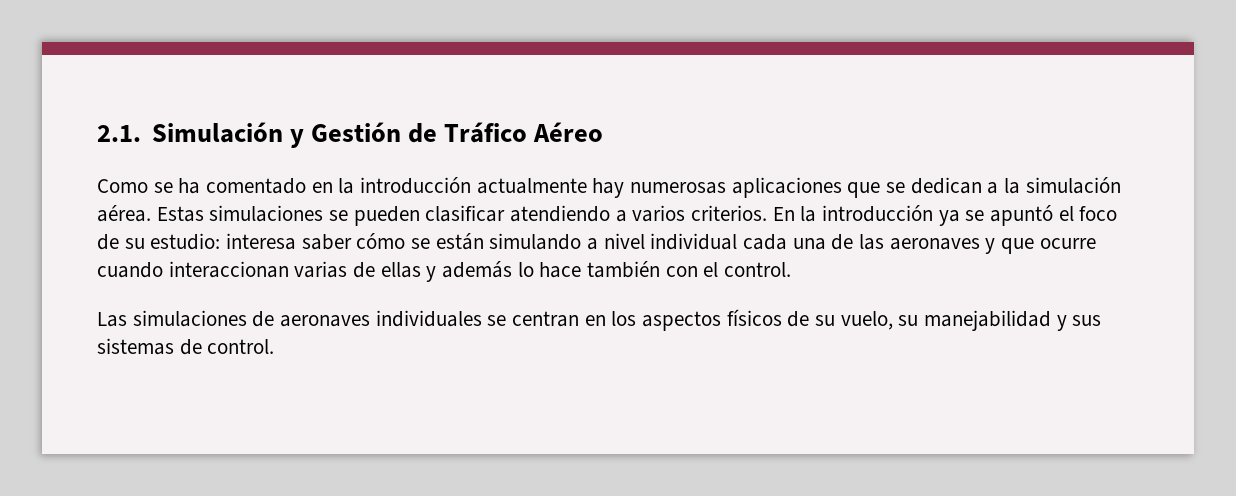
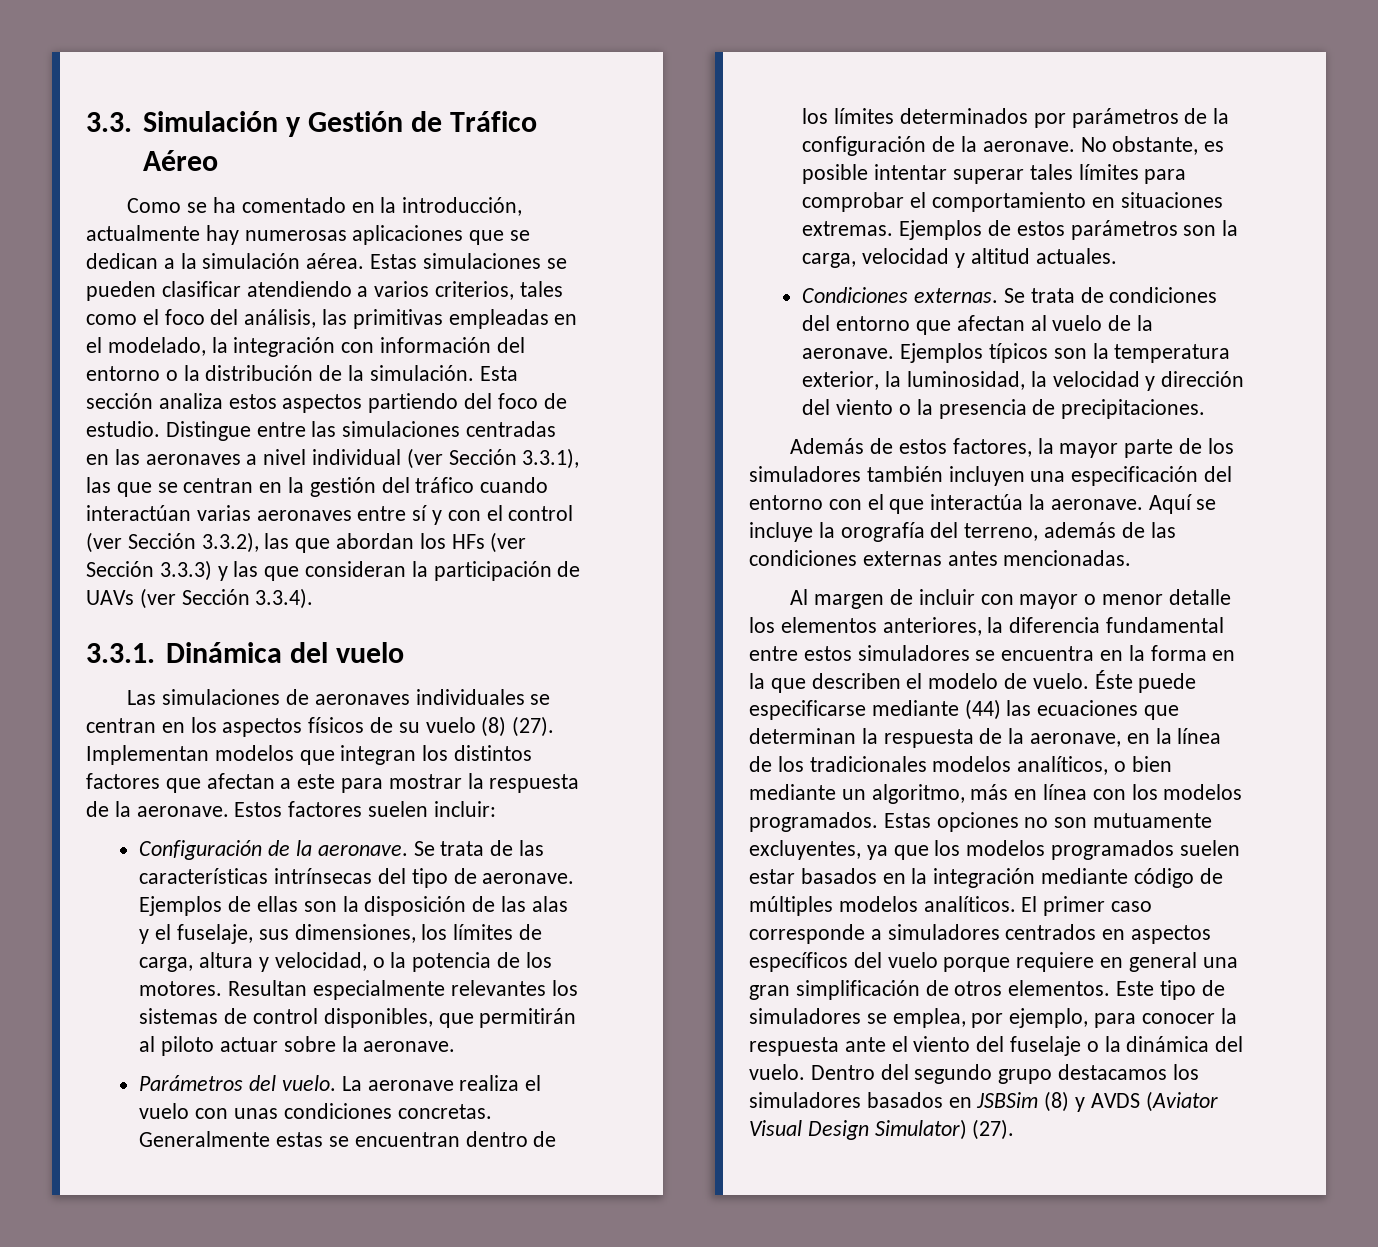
[97,125,141,142] 2.1. -> [86,112,132,132] 3.3.
[360,177,472,194] introducción -> [402,197,523,216] introducción,
[691,205,1118,226] [97,233,1096,254] [97,261,792,282] criterios. En la introducción ya se apuntó el foco de su estudio: interesa saber cómo se están simulando a nivel individual cada una de las aeronaves y que ocurre cuando interaccionan varias de ellas y además lo hace también con el control. -> [435,281,563,300] [86,309,578,329] [86,337,525,357] [86,365,518,381] [86,393,567,413] [86,421,557,441] [86,448,580,469] [86,477,549,497] [86,505,574,525] [86,532,527,553] [86,560,581,581] [86,588,314,609] [86,642,404,663] criterios, tales como el foco del análisis, las primitivas empleadas en el modelado, la integración con información del entorno o la distribución de la simulación. Esta sección analiza estos aspectos partiendo del foco de estudio. Distingue entre las simulaciones centradas en las aeronaves a nivel individual (ver Sección 3.3.1), las que se centran en la gestión del tráfico cuando interactúan varias aeronaves entre sí y con el control (ver Sección 3.3.2), las que abordan los HFs (ver Sección 3.3.3) y las que consideran la participación de UAVs (ver Sección 3.3.4). // 3.3.1. Dinámica del vuelo
[840,310,1102,331] [97,338,275,355] vuelo, su manejabilidad y sus sistemas de control. -> [425,716,555,737] [86,745,533,765] [86,773,580,793] [86,801,496,817] [139,840,545,860] [139,868,575,888] [139,896,568,916] [139,924,543,944] [139,952,552,972] [139,980,578,1000] [139,1008,577,1028] [139,1036,456,1056] [139,1075,542,1091] [139,1103,492,1119] [139,1131,557,1147] [802,108,1230,128] [802,136,1225,156] [802,164,1187,184] [802,192,1223,212] [802,220,1239,240] [802,248,1117,268] [802,287,1218,303] [802,315,1154,335] [802,343,1231,363] [802,371,1245,391] [802,399,1206,419] [790,438,1234,458] [749,466,1233,486] [749,494,1217,514] [749,522,1176,542] [749,550,1132,566] [790,589,1231,609] [749,617,1225,636] [749,645,1236,661] [749,670,1197,693] [749,699,1180,720] [749,728,1222,748] [749,756,1172,775] [749,784,1243,804] [749,812,1213,832] [749,840,1240,860] [749,868,1223,888] [749,896,1153,916] [749,924,1212,944] [749,952,1238,972] [749,980,1225,1000] [749,1008,1237,1028] [749,1036,1244,1056] [749,1064,1199,1084] [749,1091,1218,1112] [749,1119,1015,1140] vuelo (8) (27). Implementan modelos que integran los distintos factores que afectan a este para mostrar la respuesta de la aeronave. Estos factores suelen incluir: // Configuración de la aeronave. Se trata de las características intrínsecas del tipo de aeronave. Ejemplos de ellas son la disposición de las alas y el fuselaje, sus dimensiones, los límites de carga, altura y velocidad, o la potencia de los motores. Resultan especialmente relevantes los sistemas de control disponibles, que permitirán al piloto actuar sobre la aeronave. // Parámetros del vuelo. La aeronave realiza el vuelo con unas condiciones concretas. Generalmente estas se encuentran dentro de los límites determinados por parámetros de la configuración de la aeronave. No obstante, es posible intentar superar tales límites para comprobar el comportamiento en situaciones extremas. Ejemplos de estos parámetros son la carga, velocidad y altitud actuales. // Condiciones externas. Se trata de condiciones del entorno que afectan al vuelo de la aeronave. Ejemplos típicos son la temperatura exterior, la luminosidad, la velocidad y dirección del viento o la presencia de precipitaciones. // Además de estos factores, la mayor parte de los simuladores también incluyen una especificación del entorno con el que interactúa la aeronave. Aquí se incluye la orografía del terreno, además de las condiciones externas antes mencionadas. // Al margen de incluir con mayor o menor detalle los elementos anteriores, la diferencia fundamental entre estos simuladores se encuentra en la forma en la que describen el modelo de vuelo. Éste puede especificarse mediante (44) las ecuaciones que determinan la respuesta de la aeronave, en la línea de los tradicionales modelos analíticos, o bien mediante un algoritmo, más en línea con los modelos programados. Estas opciones no son mutuamente excluyentes, ya que los modelos programados suelen estar basados en la integración mediante código de múltiples modelos analíticos. El primer caso corresponde a simuladores centrados en aspectos específicos del vuelo porque requiere en general una gran simplificación de otros elementos. Este tipo de simuladores se emplea, por ejemplo, para conocer la respuesta ante el viento del fuselaje o la dinámica del vuelo. Dentro del segundo grupo destacamos los simuladores basados en JSBSim (8) y AVDS (Aviator Visual Design Simulator) (27).

